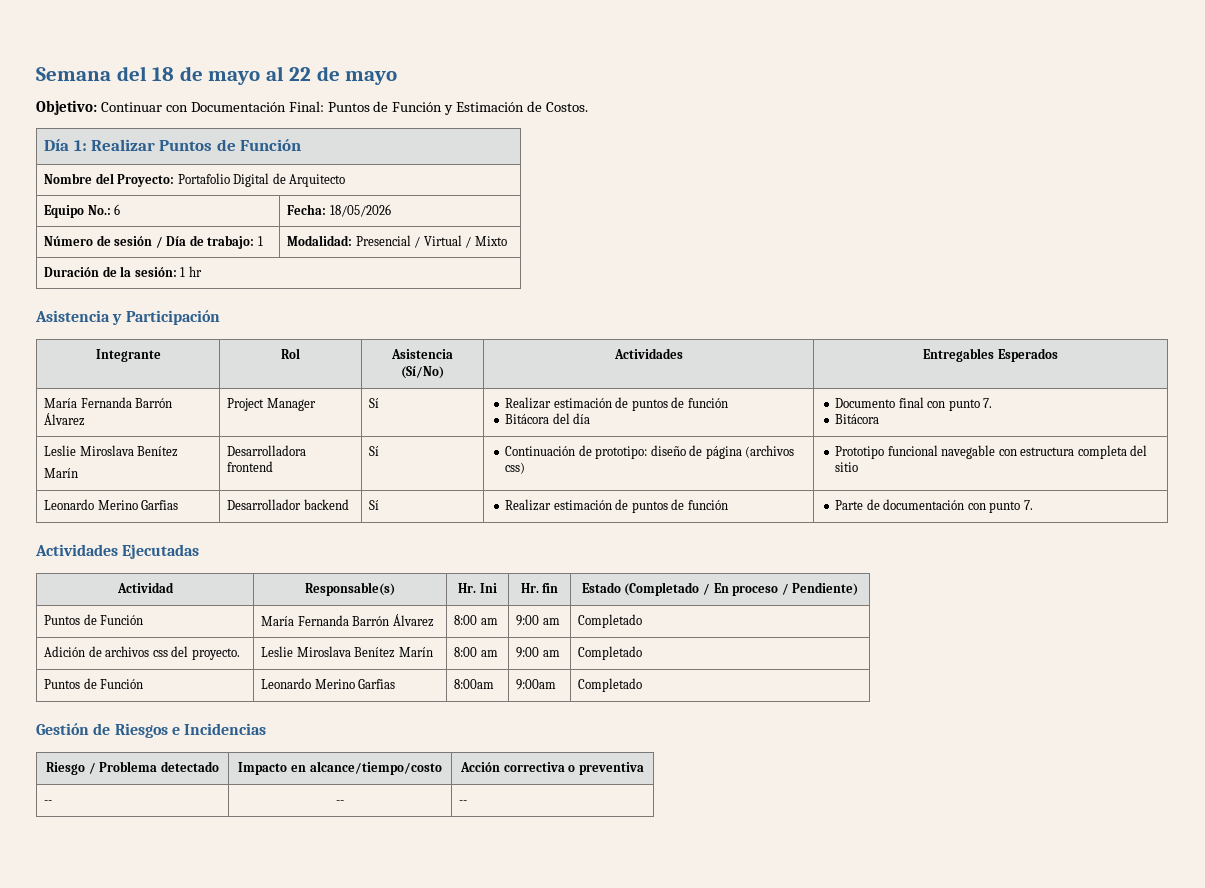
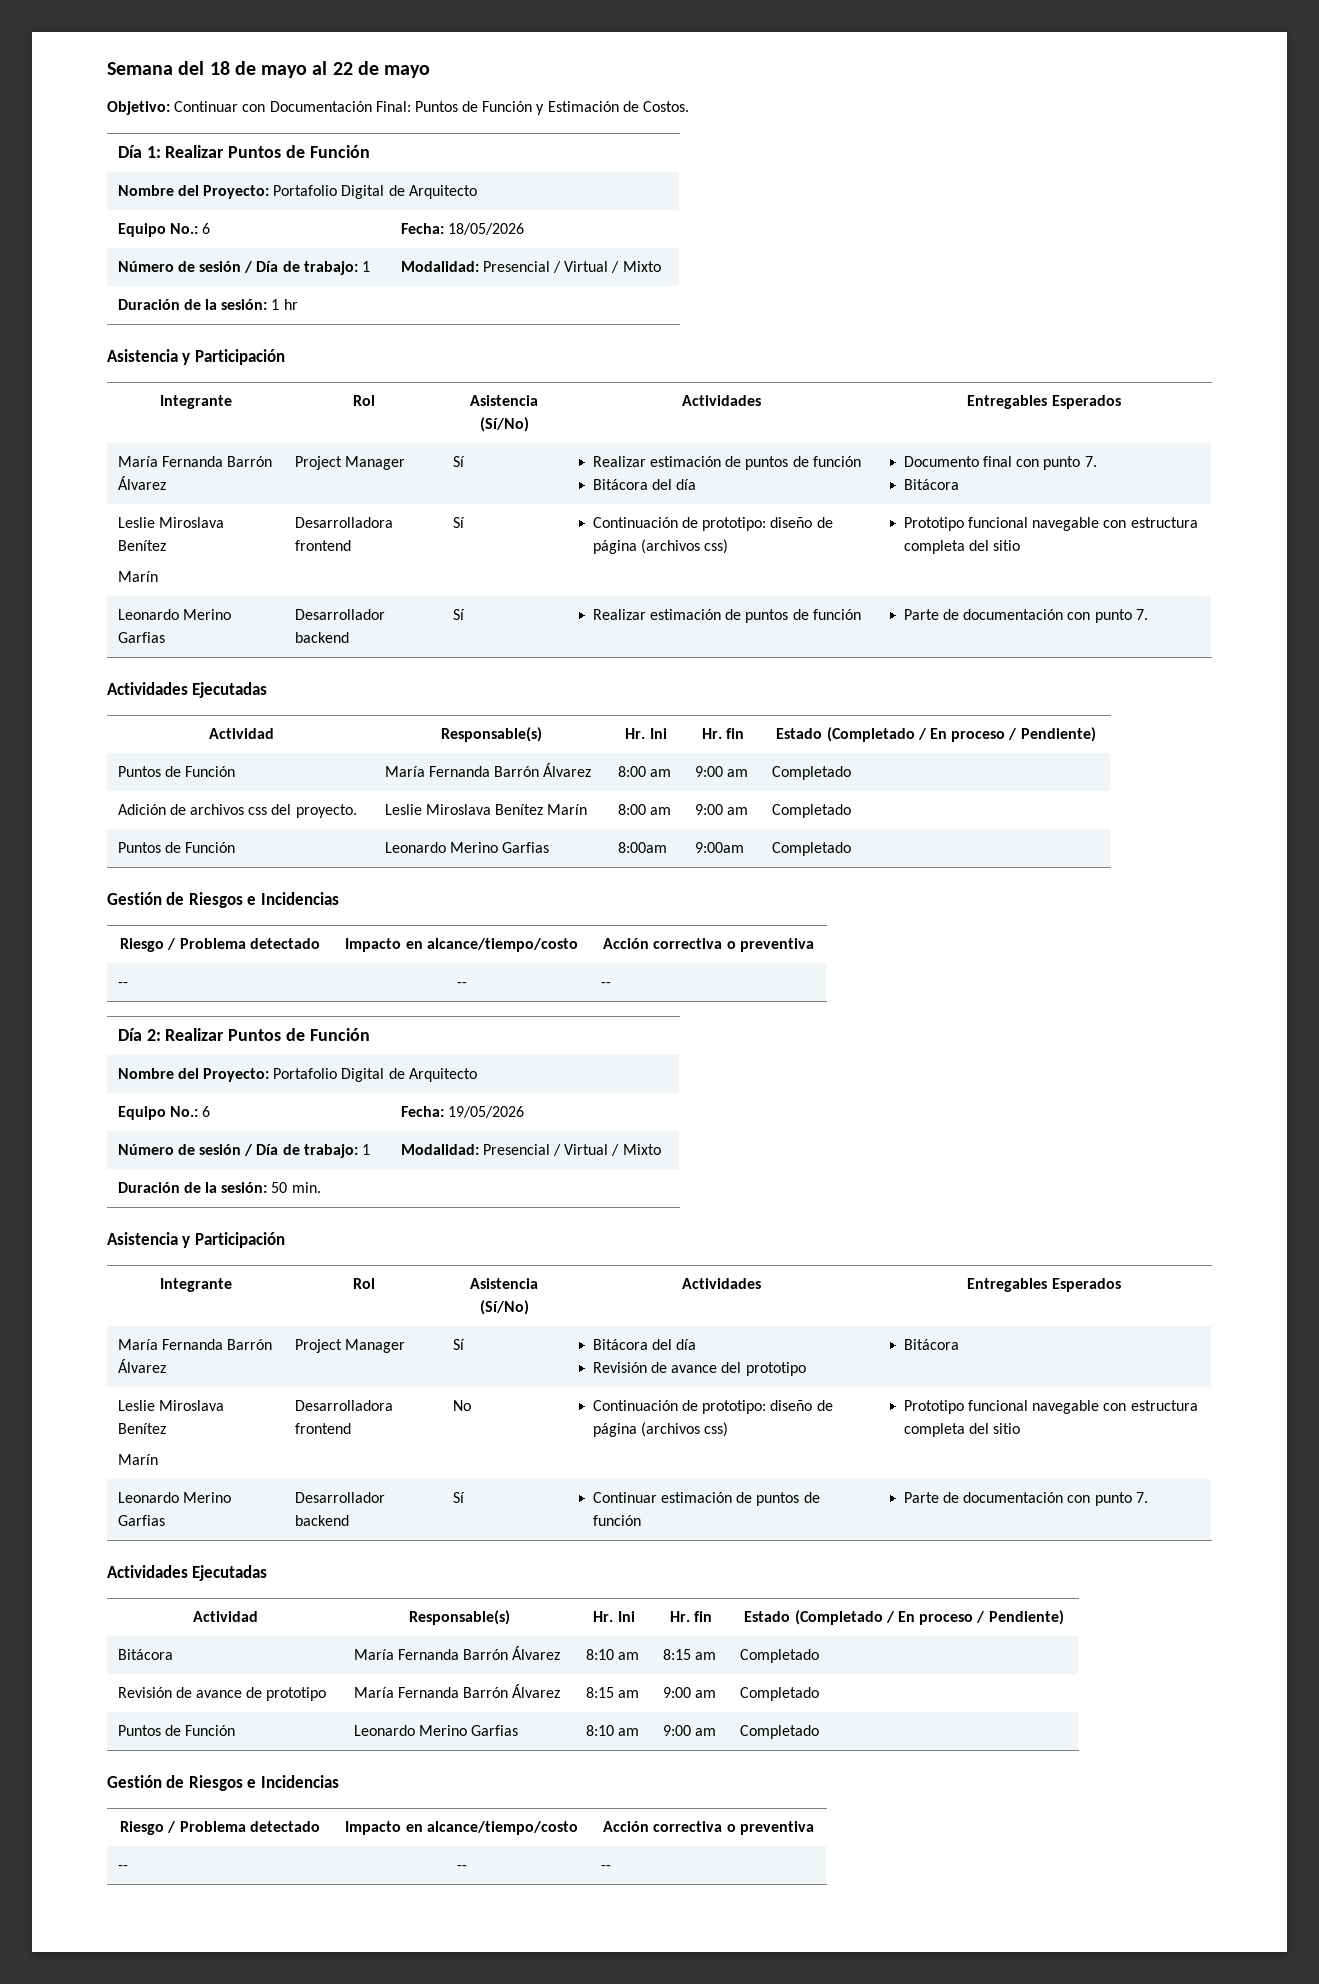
(468, 802) none -> [117,1028,371,1041] [117,1068,477,1082] [117,1106,211,1120] [400,1106,524,1118] [117,1144,371,1158] [400,1144,661,1156] [117,1182,321,1193] [107,1232,285,1248] [160,1278,232,1292] [352,1278,375,1289] [470,1278,538,1289] [479,1300,529,1315] [681,1278,761,1289] [967,1278,1121,1292] [117,1339,273,1350] [117,1359,166,1373] [294,1339,405,1353] [452,1339,465,1350] [592,1339,697,1350] [592,1362,806,1376] [903,1339,959,1350] [117,1400,224,1411] [117,1423,166,1434] [117,1454,158,1465] [294,1400,393,1411] [294,1423,351,1434] [452,1400,471,1411] [592,1400,833,1414] [592,1422,729,1437] [903,1400,1198,1414] [903,1423,1021,1437] [117,1492,231,1503] [117,1515,165,1526] [294,1492,385,1503] [294,1515,349,1526] [452,1492,465,1503] [592,1492,820,1506] [592,1515,641,1526] [903,1492,1148,1506] [107,1565,268,1581] [193,1611,258,1622] [409,1610,510,1625] [593,1611,635,1622] [669,1611,713,1622] [744,1610,1064,1625] [117,1649,173,1660] [353,1646,561,1660] [585,1649,639,1660] [662,1649,716,1660] [739,1649,819,1663] [117,1687,327,1701] [353,1684,561,1698] [585,1687,639,1698] [662,1687,716,1698] [739,1687,819,1701] [117,1725,236,1736] [353,1725,519,1736] [585,1725,639,1736] [662,1725,716,1736] [739,1725,819,1739] [107,1775,339,1791] [120,1821,320,1835] [345,1821,578,1835] [603,1821,814,1835] [117,1865,128,1870] [456,1865,467,1870] [600,1865,611,1870] // Día 2: Realizar Puntos de Función // Nombre del Proyecto: Portafolio Digital de Arquitecto // Equipo No.: 6 | Fecha: 19/05/2026 // Número de sesión / Día de trabajo: 1 | Modalidad: Presencial / Virtual / Mixto // Duración de la sesión: 50 min. // Asistencia y Participación // Integrante | Rol | Asistencia (Sí/No) | Actividades | Entregables Esperados // María Fernanda Barrón Álvarez | Project Manager | Sí | Bitácora del día // Revisión de avance del prototipo | Bitácora // Leslie Miroslava Benítez // Marín | Desarrolladora frontend | No | Continuación de prototipo: diseño de página (archivos css) | Prototipo funcional navegable con estructura completa del sitio // Leonardo Merino Garfias | Desarrollador backend | Sí | Continuar estimación de puntos de función | Parte de documentación con punto 7. // Actividades Ejecutadas // Actividad | Responsable(s) | Hr. Ini | Hr. fin | Estado (Completado / En proceso / Pendiente) // Bitácora | María Fernanda Barrón Álvarez | 8:10 am | 8:15 am | Completado // Revisión de avance de prototipo | María Fernanda Barrón Álvarez | 8:15 am | 9:00 am | Completado // Puntos de Función | Leonardo Merino Garfias | 8:10 am | 9:00 am | Completado // Gestión de Riesgos e Incidencias // Riesgo / Problema detectado | Impacto en alcance/tiempo/costo | Acción correctiva o preventiva // -- | -- | --

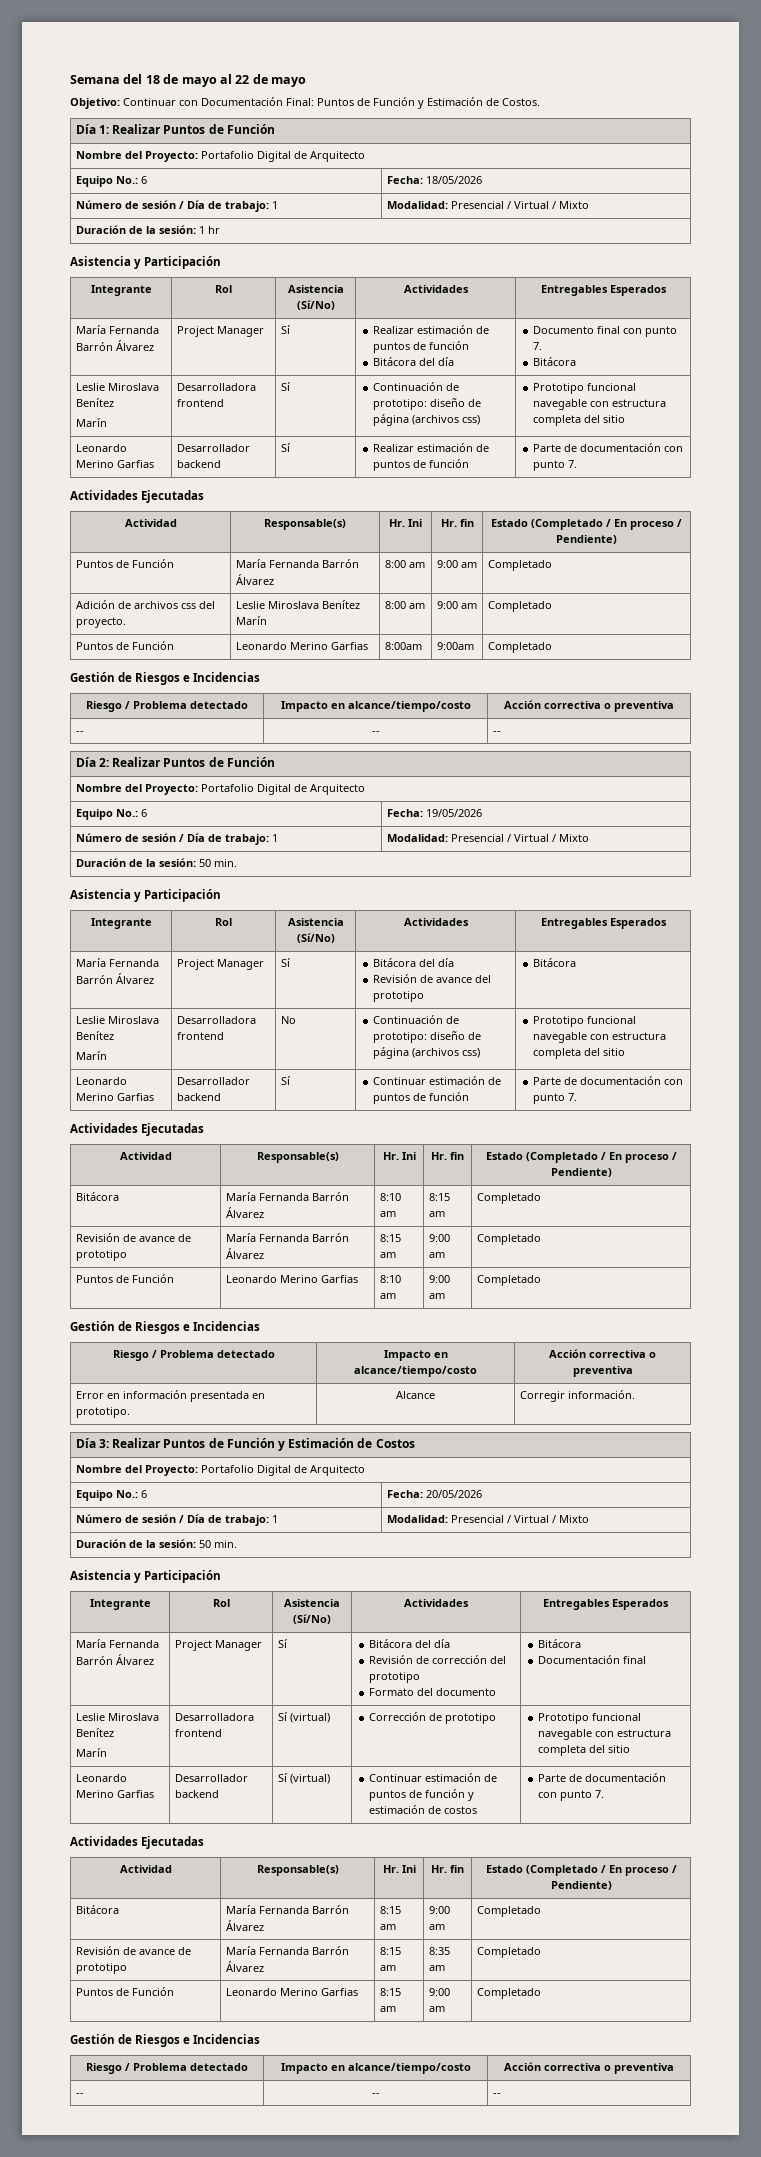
(814, 1828) none -> [75,1390,265,1402] [75,1407,130,1418] [396,1391,435,1399] [519,1390,635,1402] [75,1438,415,1451] [75,1465,365,1476] [75,1490,147,1501] [386,1490,482,1498] [75,1514,278,1526] [386,1515,589,1523] [75,1539,237,1548] [70,1570,222,1583] [89,1599,151,1610] [212,1599,230,1607] [284,1599,340,1607] [293,1614,331,1624] [404,1599,469,1607] [543,1599,669,1610] [75,1639,159,1648] [75,1654,154,1665] [174,1640,262,1651] [277,1639,287,1648] [368,1639,450,1648] [368,1655,506,1664] [368,1672,420,1683] [368,1688,496,1696] [537,1639,581,1648] [537,1655,646,1664] [75,1713,159,1721] [75,1728,114,1737] [75,1748,107,1757] [174,1713,254,1721] [174,1729,222,1737] [277,1712,330,1723] [368,1712,496,1724] [537,1713,641,1724] [537,1729,671,1740] [537,1745,630,1756] [75,1774,127,1782] [75,1790,154,1798] [174,1774,248,1782] [174,1790,219,1798] [277,1773,330,1784] [368,1773,497,1782] [368,1789,474,1801] [368,1805,477,1814] [537,1773,666,1782] [537,1790,604,1801] [70,1836,205,1849] [119,1865,172,1873] [256,1865,339,1876] [382,1865,416,1873] [431,1865,464,1873] [485,1865,677,1876] [550,1881,612,1890] [75,1905,119,1914] [225,1905,349,1914] [225,1920,264,1931] [379,1906,401,1914] [379,1924,396,1930] [428,1906,450,1914] [428,1924,445,1930] [476,1906,541,1917] [75,1946,191,1955] [75,1963,127,1974] [225,1946,349,1955] [225,1961,264,1972] [379,1947,401,1955] [379,1965,396,1971] [428,1947,450,1955] [428,1965,445,1971] [476,1947,541,1958] [75,1987,174,1996] [225,1988,358,1996] [379,1988,401,1996] [379,2006,396,2012] [428,1988,450,1996] [428,2006,445,2012] [476,1988,541,1999] [70,2034,261,2047] [86,2063,248,2074] [280,2063,471,2074] [504,2062,674,2074] // Error en información presentada en prototipo. | Alcance | Corregir información. // Día 3: Realizar Puntos de Función y Estimación de Costos // Nombre del Proyecto: Portafolio Digital de Arquitecto // Equipo No.: 6 | Fecha: 20/05/2026 // Número de sesión / Día de trabajo: 1 | Modalidad: Presencial / Virtual / Mixto // Duración de la sesión: 50 min. // Asistencia y Participación // Integrante | Rol | Asistencia (Sí/No) | Actividades | Entregables Esperados // María Fernanda Barrón Álvarez | Project Manager | Sí | Bitácora del día // Revisión de corrección del prototipo // Formato del documento | Bitácora // Documentación final // Leslie Miroslava Benítez // Marín | Desarrolladora frontend | Sí (virtual) | Corrección de prototipo | Prototipo funcional navegable con estructura completa del sitio // Leonardo Merino Garfias | Desarrollador backend | Sí (virtual) | Continuar estimación de puntos de función y estimación de costos | Parte de documentación con punto 7. // Actividades Ejecutadas // Actividad | Responsable(s) | Hr. Ini | Hr. fin | Estado (Completado / En proceso / Pendiente) // Bitácora | María Fernanda Barrón Álvarez | 8:15 am | 9:00 am | Completado // Revisión de avance de prototipo | María Fernanda Barrón Álvarez | 8:15 am | 8:35 am | Completado // Puntos de Función | Leonardo Merino Garfias | 8:15 am | 9:00 am | Completado // Gestión de Riesgos e Incidencias // Riesgo / Problema detectado | Impacto en alcance/tiempo/costo | Acción correctiva o preventiva

